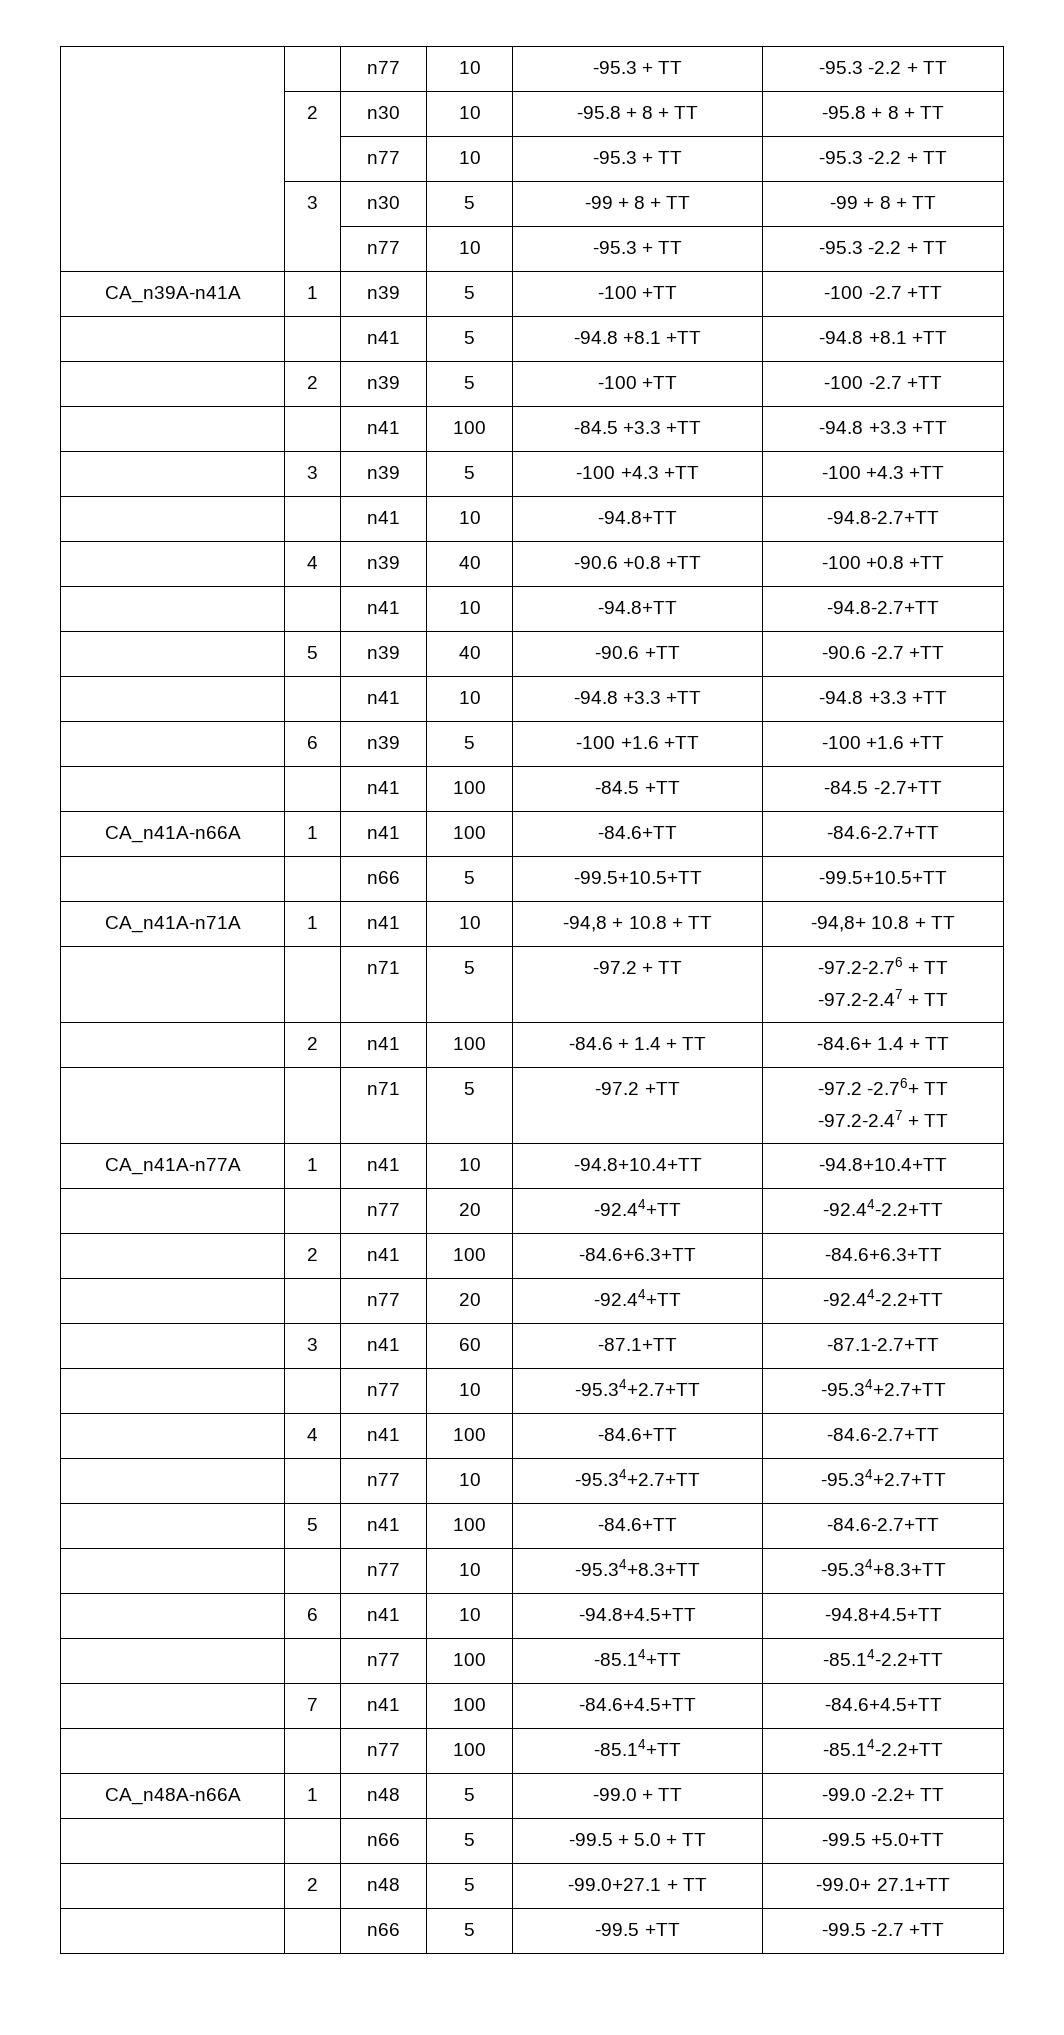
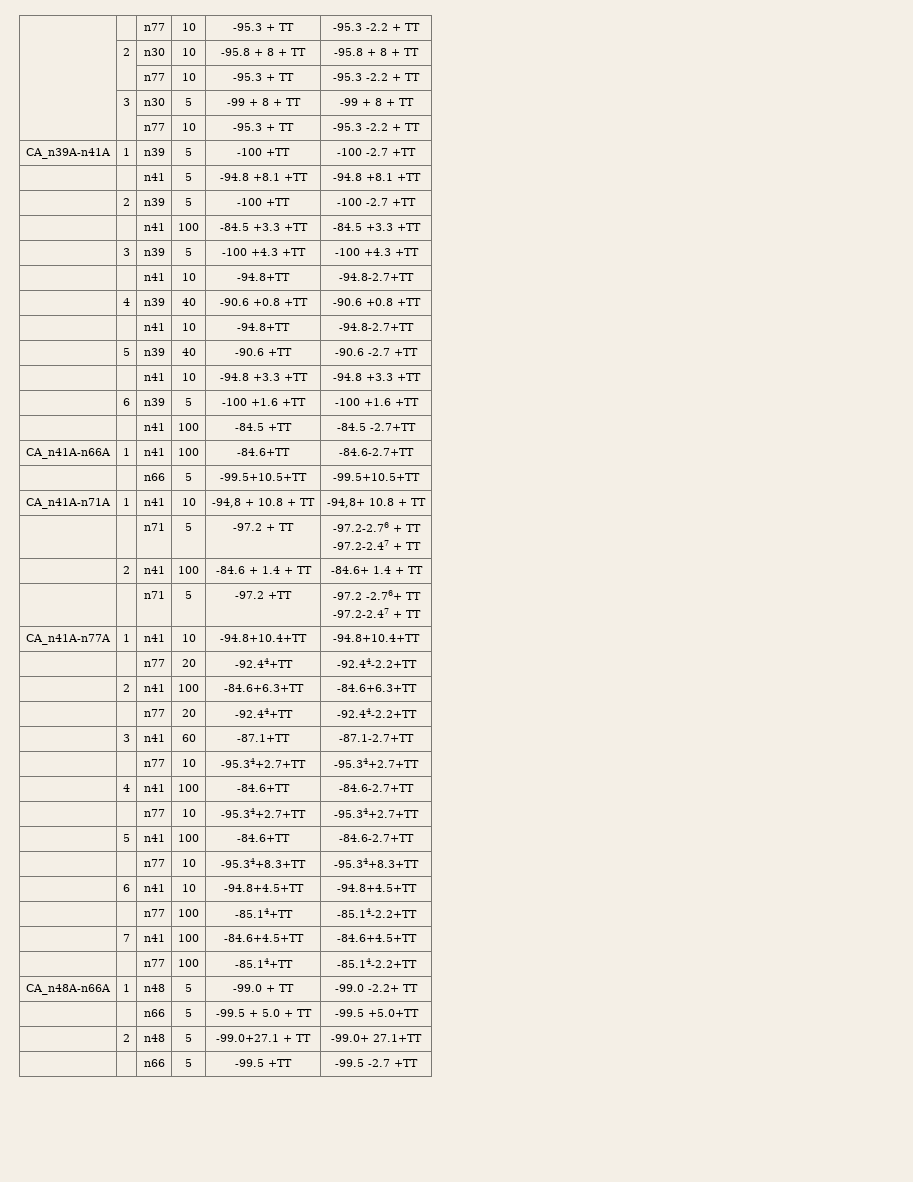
[819,421,864,434] -94.8 -> [332,223,362,231] -84.5
[821,556,861,569] -100 -> [332,298,362,306] -90.6

